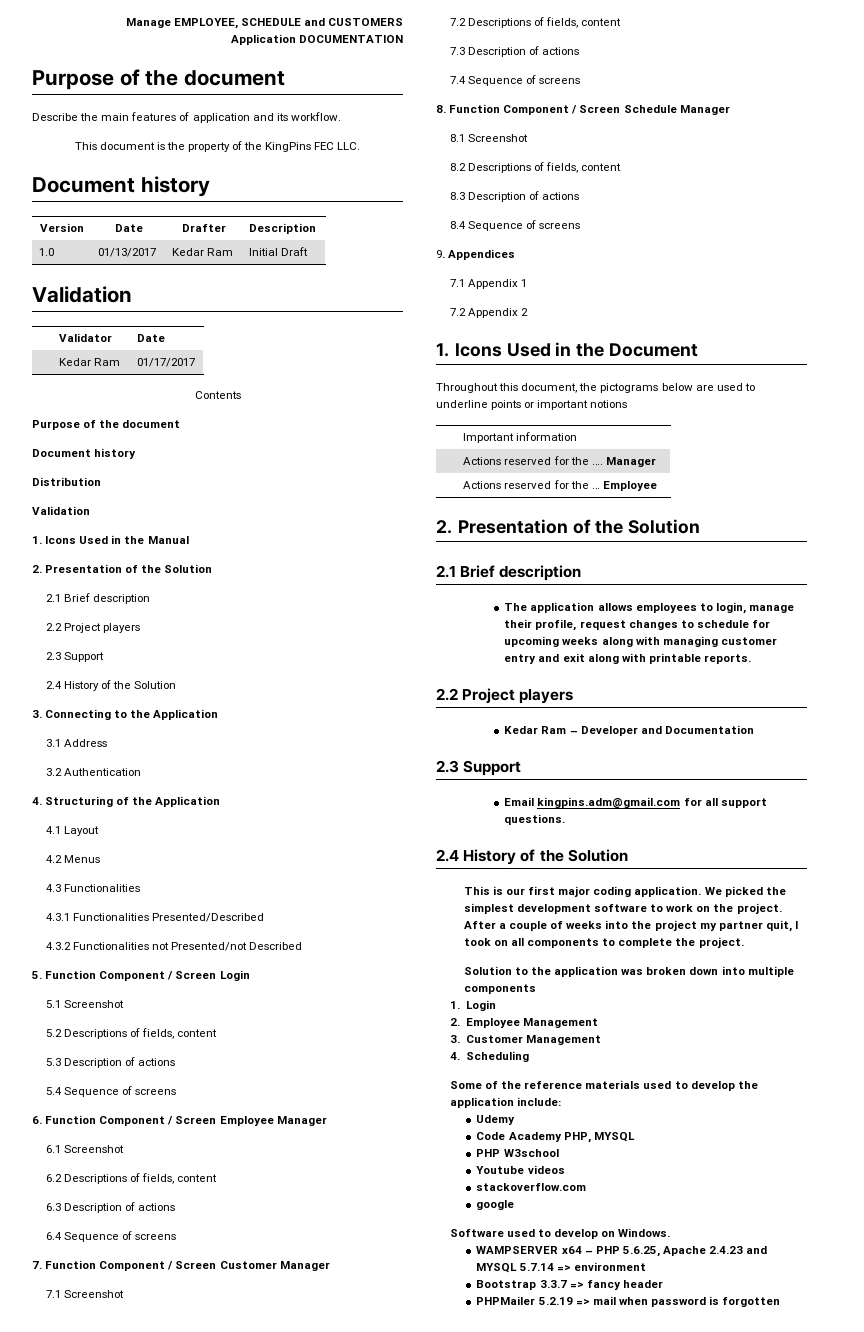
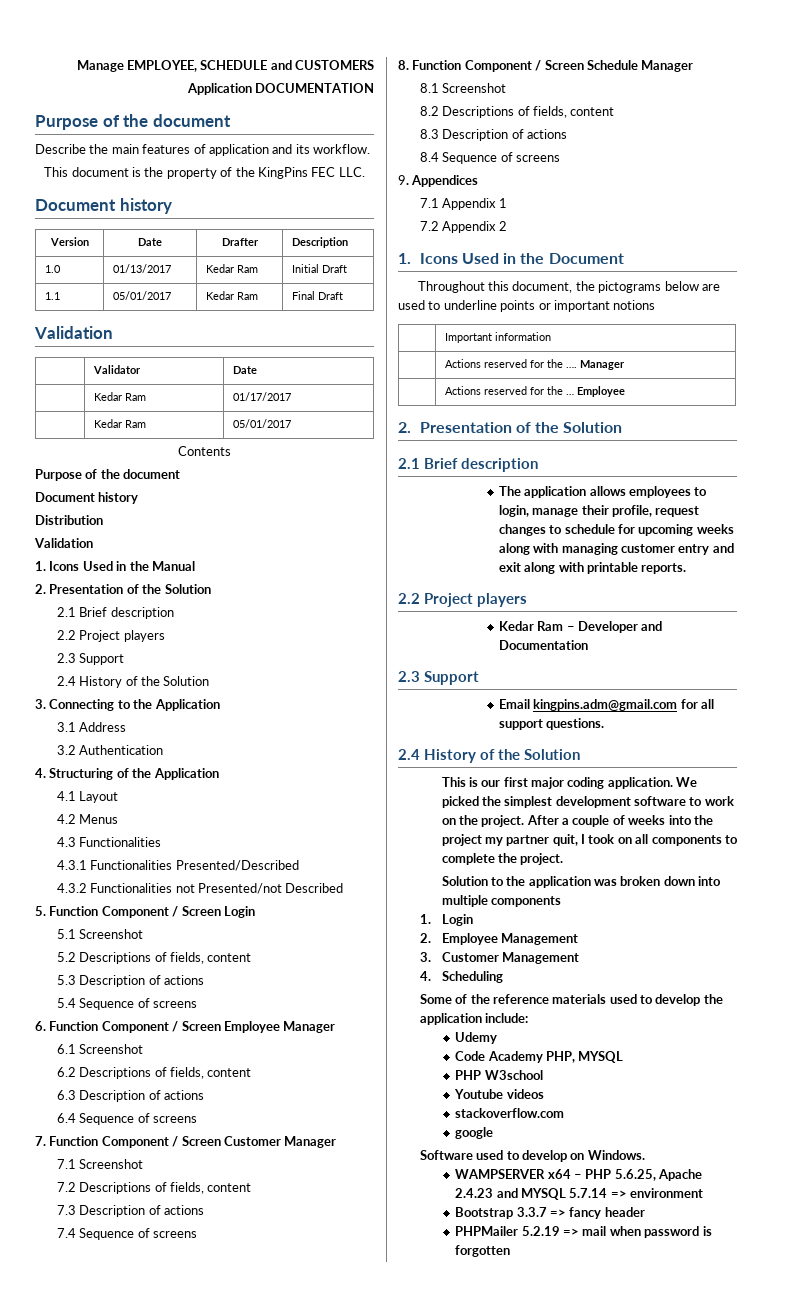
(309, 251) none -> [44,292,60,300] [112,291,171,300] [205,291,258,300] [291,291,343,300] // 1.1 | 05/01/2017 | Kedar Ram | Final Draft
(196, 362) none -> [93,419,146,428] [232,419,291,428] // | Kedar Ram | 05/01/2017

